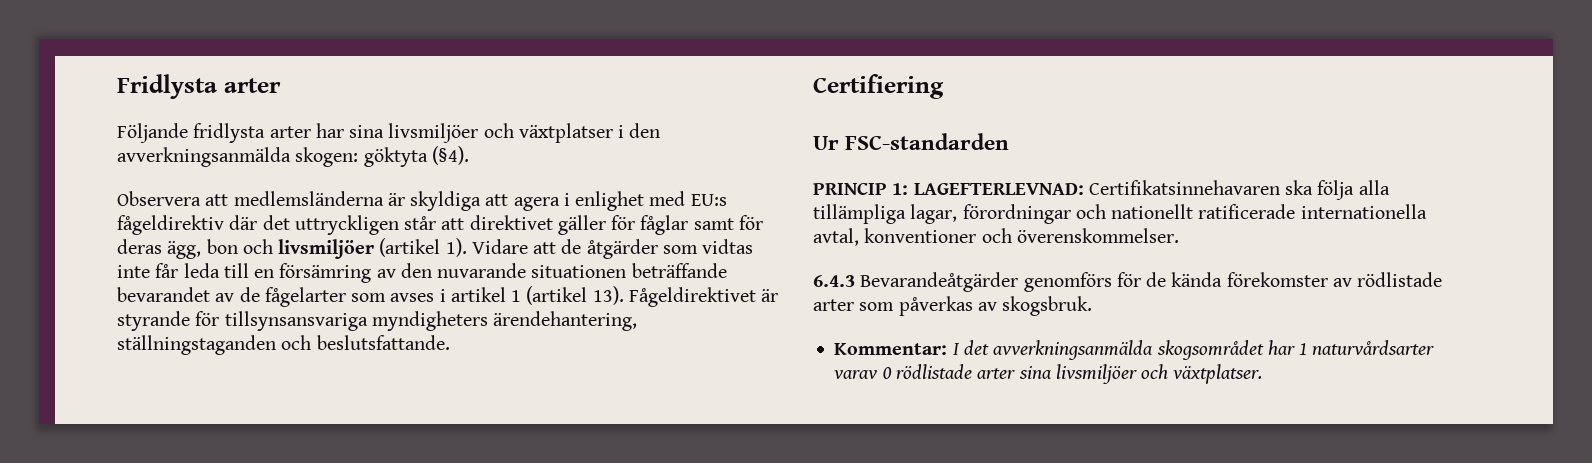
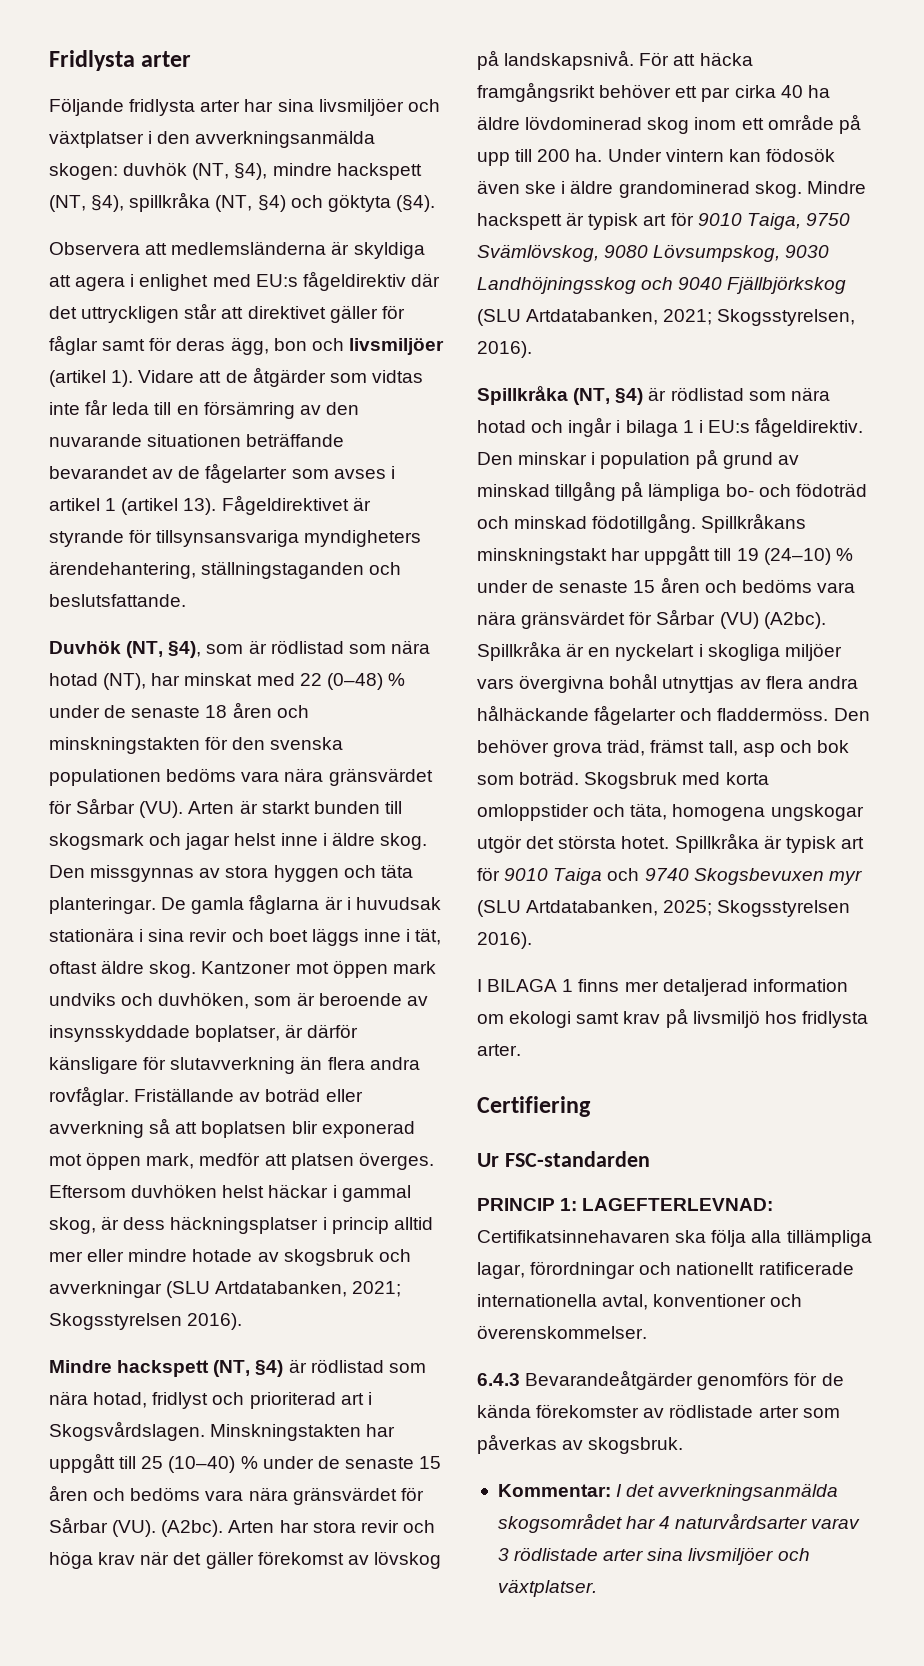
(359, 157) none -> [123,162,422,180] [49,192,323,212] duvhök (NT, §4), mindre hackspett (NT, §4), spillkråka (NT, §4) och
(450, 342) none -> [49,640,430,658] [49,673,405,690] [49,702,309,718] [49,736,344,754] [49,768,433,786] [49,798,402,818] [49,832,427,850] [49,864,413,882] [49,894,441,914] [49,928,442,946] [49,960,436,978] [49,992,428,1009] [49,1024,359,1042] [49,1056,420,1074] [49,1086,363,1106] [49,1118,415,1138] [49,1152,434,1170] [49,1184,411,1202] [49,1216,433,1234] [49,1249,411,1266] [49,1281,402,1298] [49,1313,243,1330] [49,1359,426,1377] [49,1391,372,1409] [49,1421,396,1441] [49,1453,442,1473] [49,1485,424,1505] [49,1517,435,1537] [49,1551,441,1569] [477,50,753,70] [477,82,830,102] [477,114,861,134] [477,148,835,166] [477,180,866,198] [477,212,850,230] [477,244,830,262] [477,276,847,294] [477,309,856,326] [477,341,532,358] [477,386,830,405] [477,417,864,437] [477,449,799,469] [477,481,867,501] [477,513,807,533] [477,545,853,565] [477,577,855,593] [477,609,826,629] [477,641,842,661] [477,673,858,693] [477,705,870,725] [477,739,849,757] [477,771,769,789] [477,803,864,821] [477,833,864,853] [477,867,862,885] [477,900,851,917] [477,932,532,949] [477,979,848,996] [477,1008,868,1028] [477,1044,521,1056] // Duvhök (NT, §4), som är rödlistad som nära hotad (NT), har minskat med 22 (0–48) % under de senaste 18 åren och minskningstakten för den svenska populationen bedöms vara nära gränsvärdet för Sårbar (VU). Arten är starkt bunden till skogsmark och jagar helst inne i äldre skog. Den missgynnas av stora hyggen och täta planteringar. De gamla fåglarna är i huvudsak stationära i sina revir och boet läggs inne i tät, oftast äldre skog. Kantzoner mot öppen mark undviks och duvhöken, som är beroende av insynsskyddade boplatser, är därför känsligare för slutavverkning än flera andra rovfåglar. Friställande av boträd eller avverkning så att boplatsen blir exponerad mot öppen mark, medför att platsen överges. Eftersom duvhöken helst häckar i gammal skog, är dess häckningsplatser i princip alltid mer eller mindre hotade av skogsbruk och avverkningar (SLU Artdatabanken, 2021; Skogsstyrelsen 2016). // Mindre hackspett (NT, §4) är rödlistad som nära hotad, fridlyst och prioriterad art i Skogsvårdslagen. Minskningstakten har uppgått till 25 (10–40) % under de senaste 15 åren och bedöms vara nära gränsvärdet för Sårbar (VU). (A2bc). Arten har stora revir och höga krav när det gäller förekomst av lövskog på landskapsnivå. För att häcka framgångsrikt behöver ett par cirka 40 ha äldre lövdominerad skog inom ett område på upp till 200 ha. Under vintern kan födosök även ske i äldre grandominerad skog. Mindre hackspett är typisk art för 9010 Taiga, 9750 Svämlövskog, 9080 Lövsumpskog, 9030 Landhöjningsskog och 9040 Fjällbjörkskog (SLU Artdatabanken, 2021; Skogsstyrelsen, 2016). // Spillkråka (NT, §4) är rödlistad som nära hotad och ingår i bilaga 1 i EU:s fågeldirektiv. Den minskar i population på grund av minskad tillgång på lämpliga bo- och födoträd och minskad födotillgång. Spillkråkans minskningstakt har uppgått till 19 (24–10) % under de senaste 15 åren och bedöms vara nära gränsvärdet för Sårbar (VU) (A2bc). Spillkråka är en nyckelart i skogliga miljöer vars övergivna bohål utnyttjas av flera andra hålhäckande fågelarter och fladdermöss. Den behöver grova träd, främst tall, asp och bok som boträd. Skogsbruk med korta omloppstider och täta, homogena ungskogar utgör det största hotet. Spillkråka är typisk art för 9010 Taiga och 9740 Skogsbevuxen myr (SLU Artdatabanken, 2025; Skogsstyrelsen 2016). // I BILAGA 1 finns mer detaljerad information om ekologi samt krav på livsmiljö hos fridlysta arter.
[1299,343,1308,355] 1 -> [659,1516,671,1529] 4
[882,367,892,379] 0 -> [497,1548,509,1561] 3

